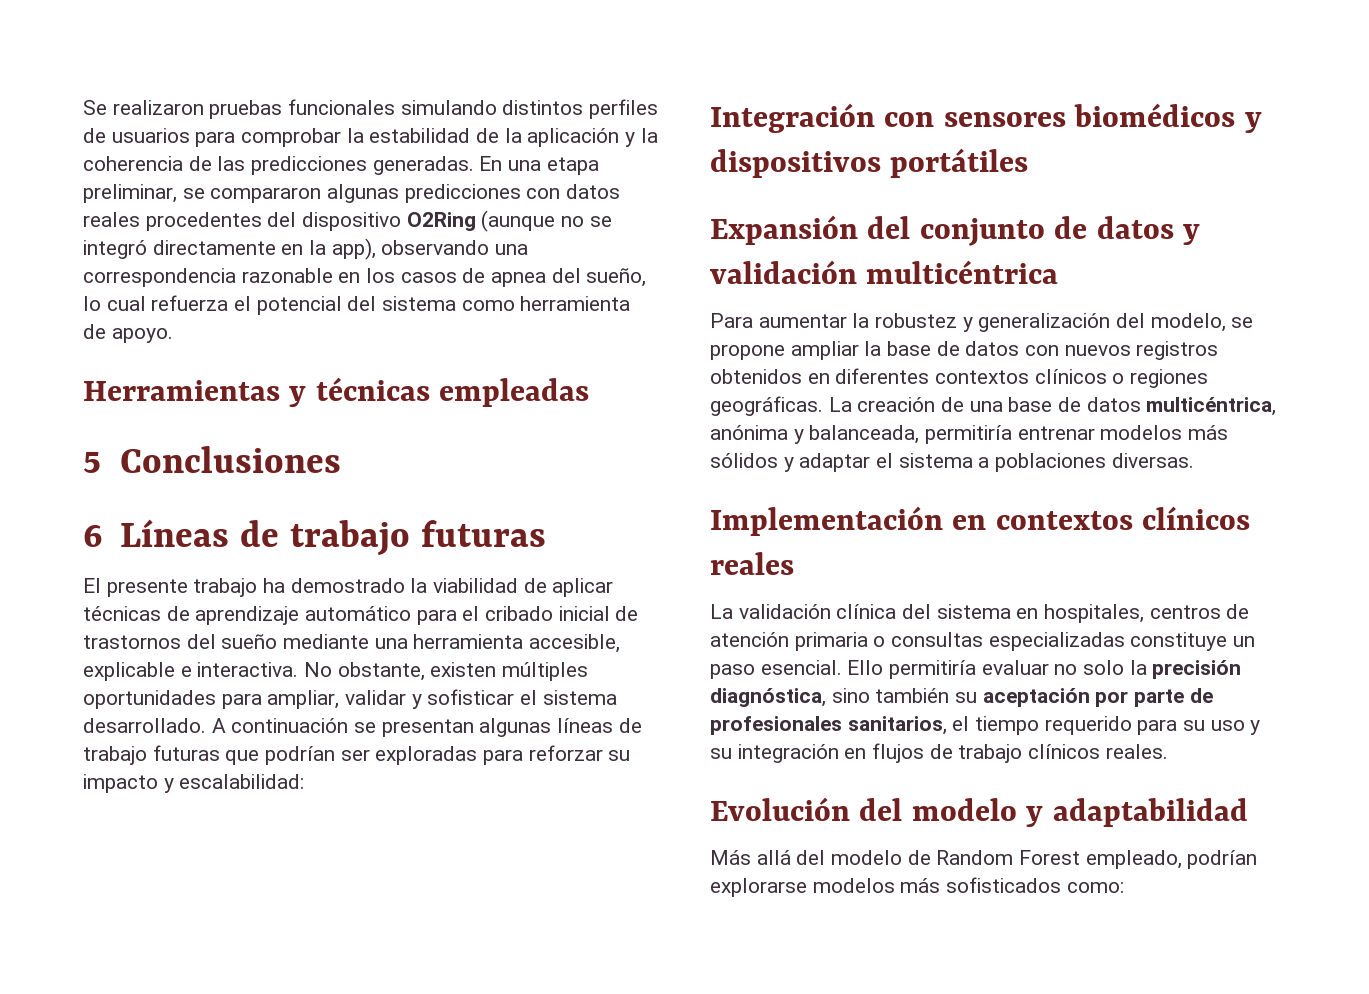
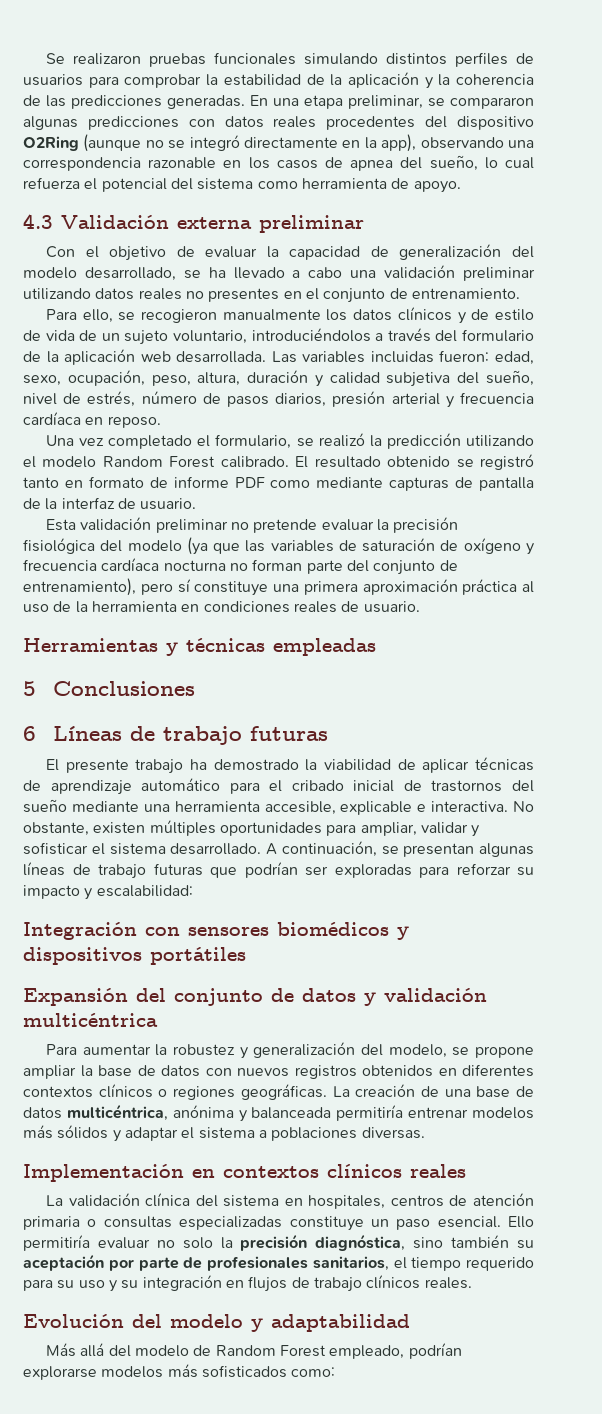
(173, 335) none -> [23,214,364,233] [45,244,534,261] [23,265,536,281] [23,288,520,303] [45,307,534,324] [23,328,535,345] [23,349,534,365] [23,370,534,387] [23,391,534,408] [23,412,161,428] [45,433,534,449] [23,454,535,470] [23,476,534,491] [23,497,197,510] [45,517,459,533] [23,537,534,555] [23,558,458,575] [23,578,534,596] [23,601,420,613] // 4.3 Validación externa preliminar // Con el objetivo de evaluar la capacidad de generalización del modelo desarrollado, se ha llevado a cabo una validación preliminar utilizando datos reales no presentes en el conjunto de entrenamiento. // Para ello, se recogieron manualmente los datos clínicos y de estilo de vida de un sujeto voluntario, introduciéndolos a través del formulario de la aplicación web desarrollada. Las variables incluidas fueron: edad, sexo, ocupación, peso, altura, duración y calidad subjetiva del sueño, nivel de estrés, número de pasos diarios, presión arterial y frecuencia cardíaca en reposo. // Una vez completado el formulario, se realizó la predicción utilizando el modelo Random Forest calibrado. El resultado obtenido se registró tanto en formato de informe PDF como mediante capturas de pantalla de la interfaz de usuario. // Esta validación preliminar no pretende evaluar la precisión fisiológica del modelo (ya que las variables de saturación de oxígeno y frecuencia cardíaca nocturna no forman parte del conjunto de entrenamiento), pero sí constituye una primera aproximación práctica al uso de la herramienta en condiciones reales de usuario.
[231,718,349,733] continuación -> [281,841,377,857] continuación,
[809,425,920,444] balanceada, -> [251,1107,332,1119] balanceada

